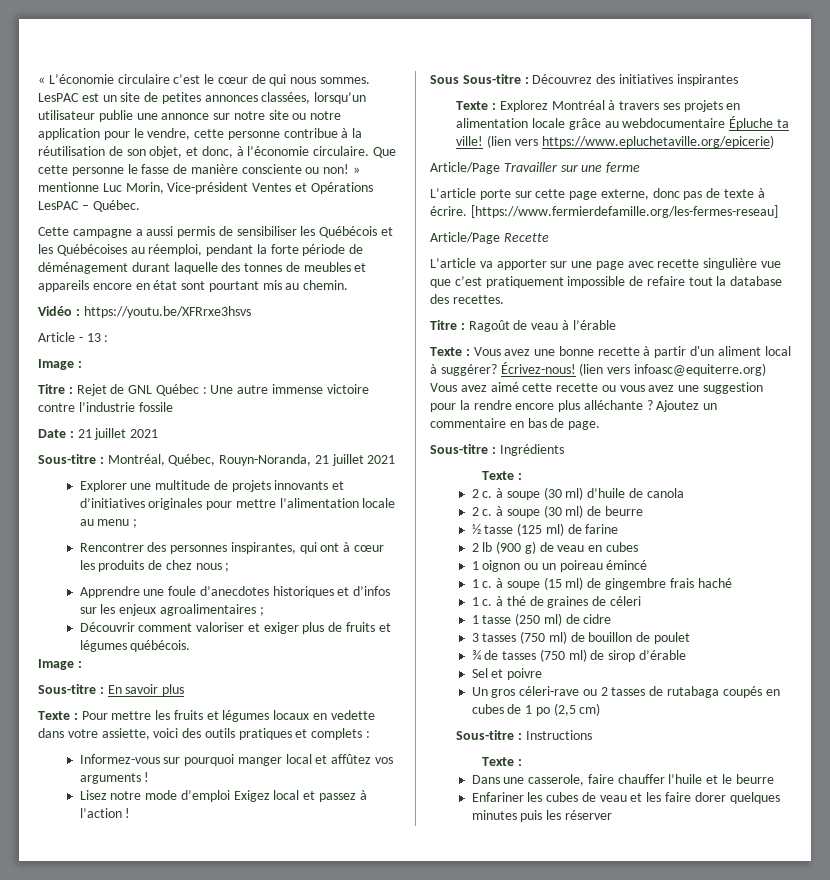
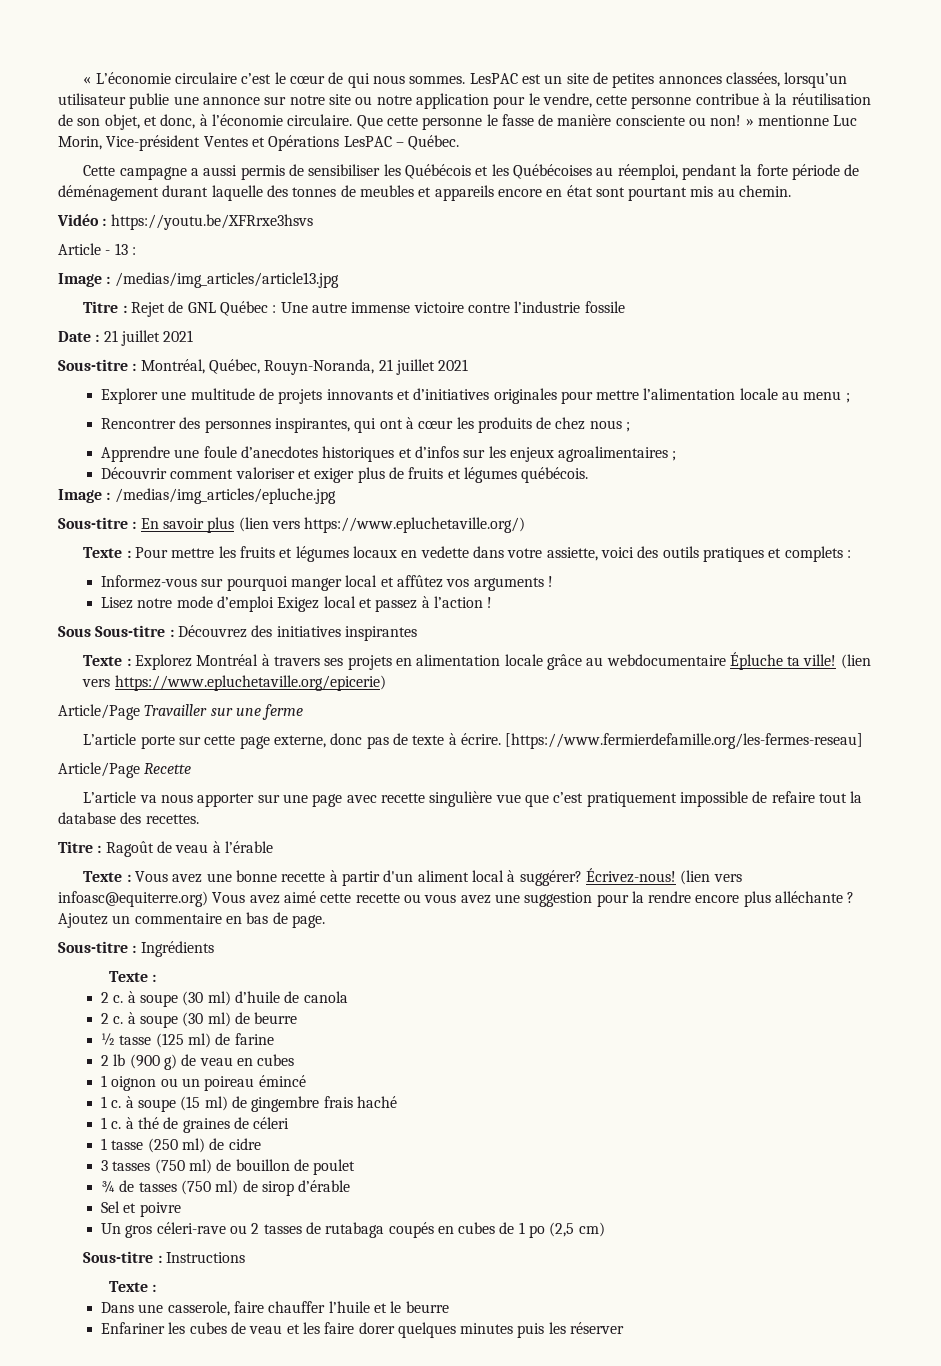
(82, 364) none -> [114,272,339,288] /medias/img_articles/article13.jpg
(82, 664) none -> [114,488,336,504] /medias/img_articles/epluche.jpg
(185, 690) none -> [238,517,526,533] (lien vers https://www.epluchetaville.org/)
(493, 264) none -> [161,794,194,803] nous

